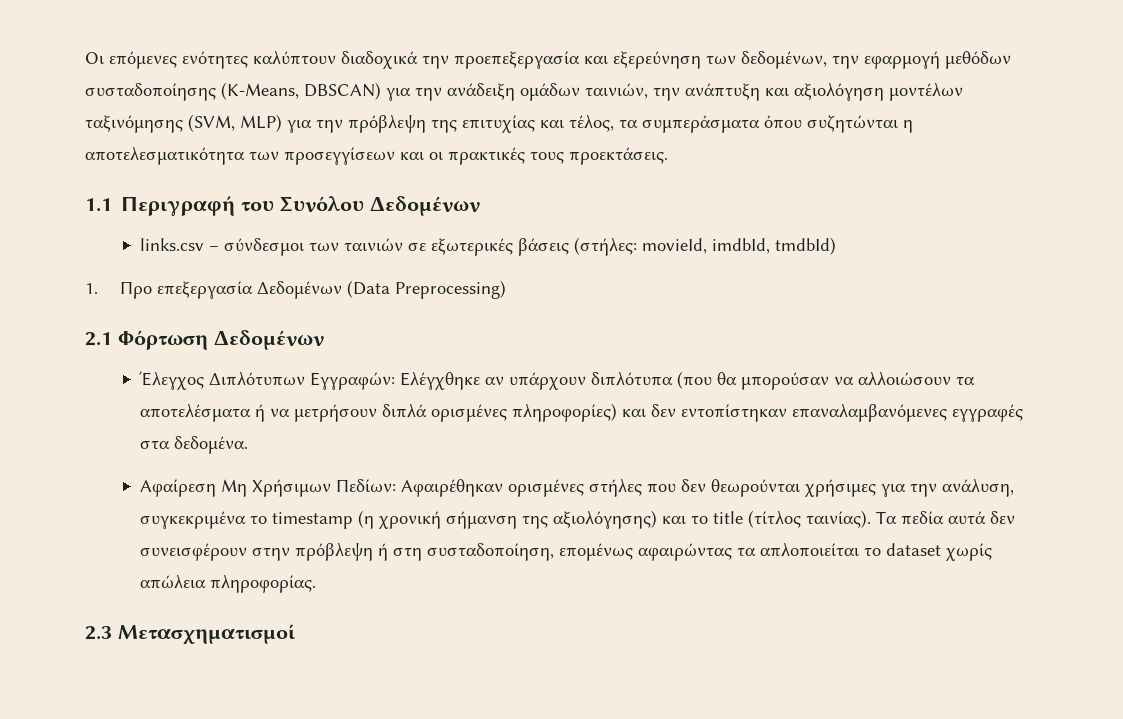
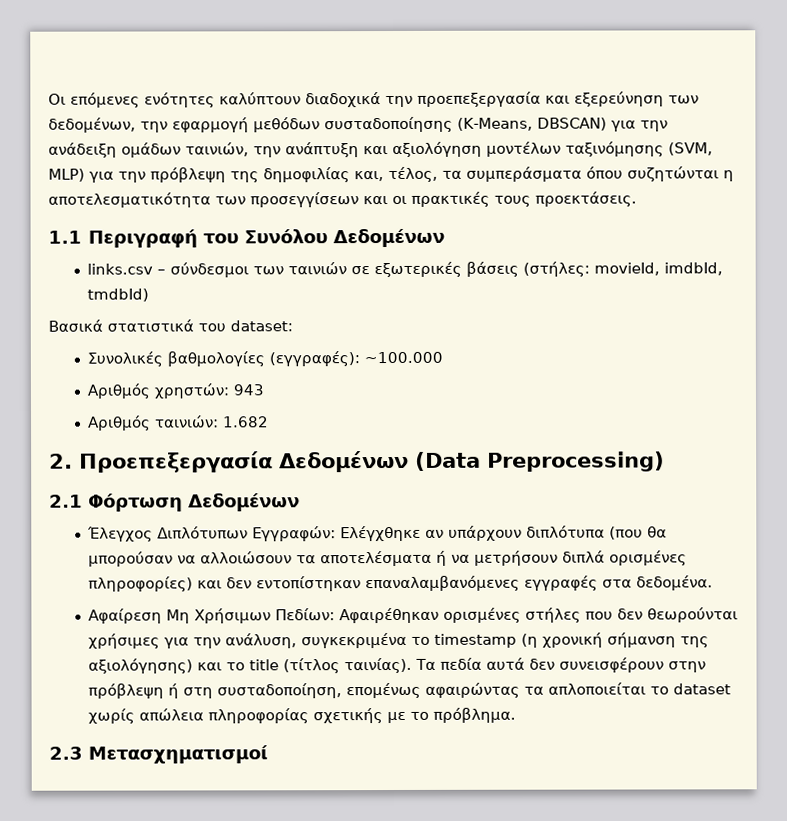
[462,115,565,133] επιτυχίας και -> [263,167,384,183] δημοφιλίας και,
[85,281,253,299] 1. Προ επεξεργασία -> [48,319,293,332] [87,351,444,367] [87,383,265,399] [88,415,270,431] [49,451,274,473] Βασικά στατιστικά του dataset: // Συνολικές βαθμολογίες (εγγραφές): ~100.000 // Αριθμός χρηστών: 943 // Αριθμός ταινιών: 1.682 // 2. Προεπεξεργασία
[210,574,317,593] πληροφορίας. -> [208,707,517,724] πληροφορίας σχετικής με το πρόβλημα.

